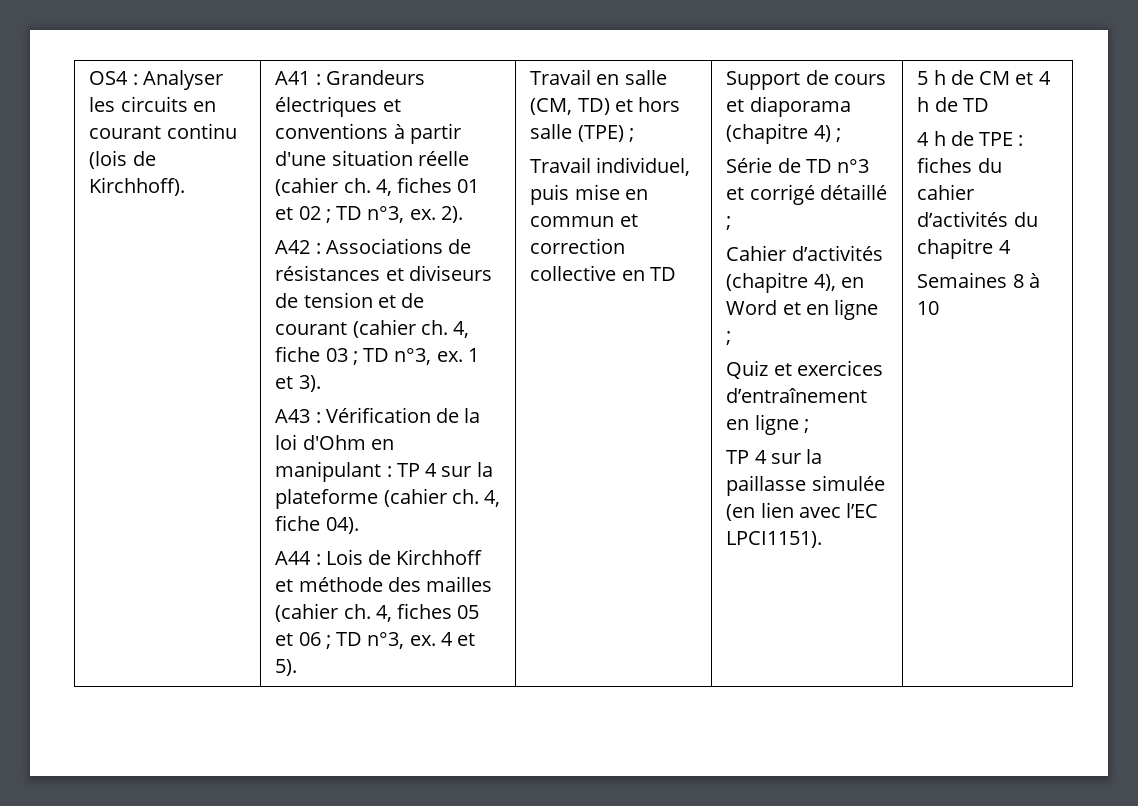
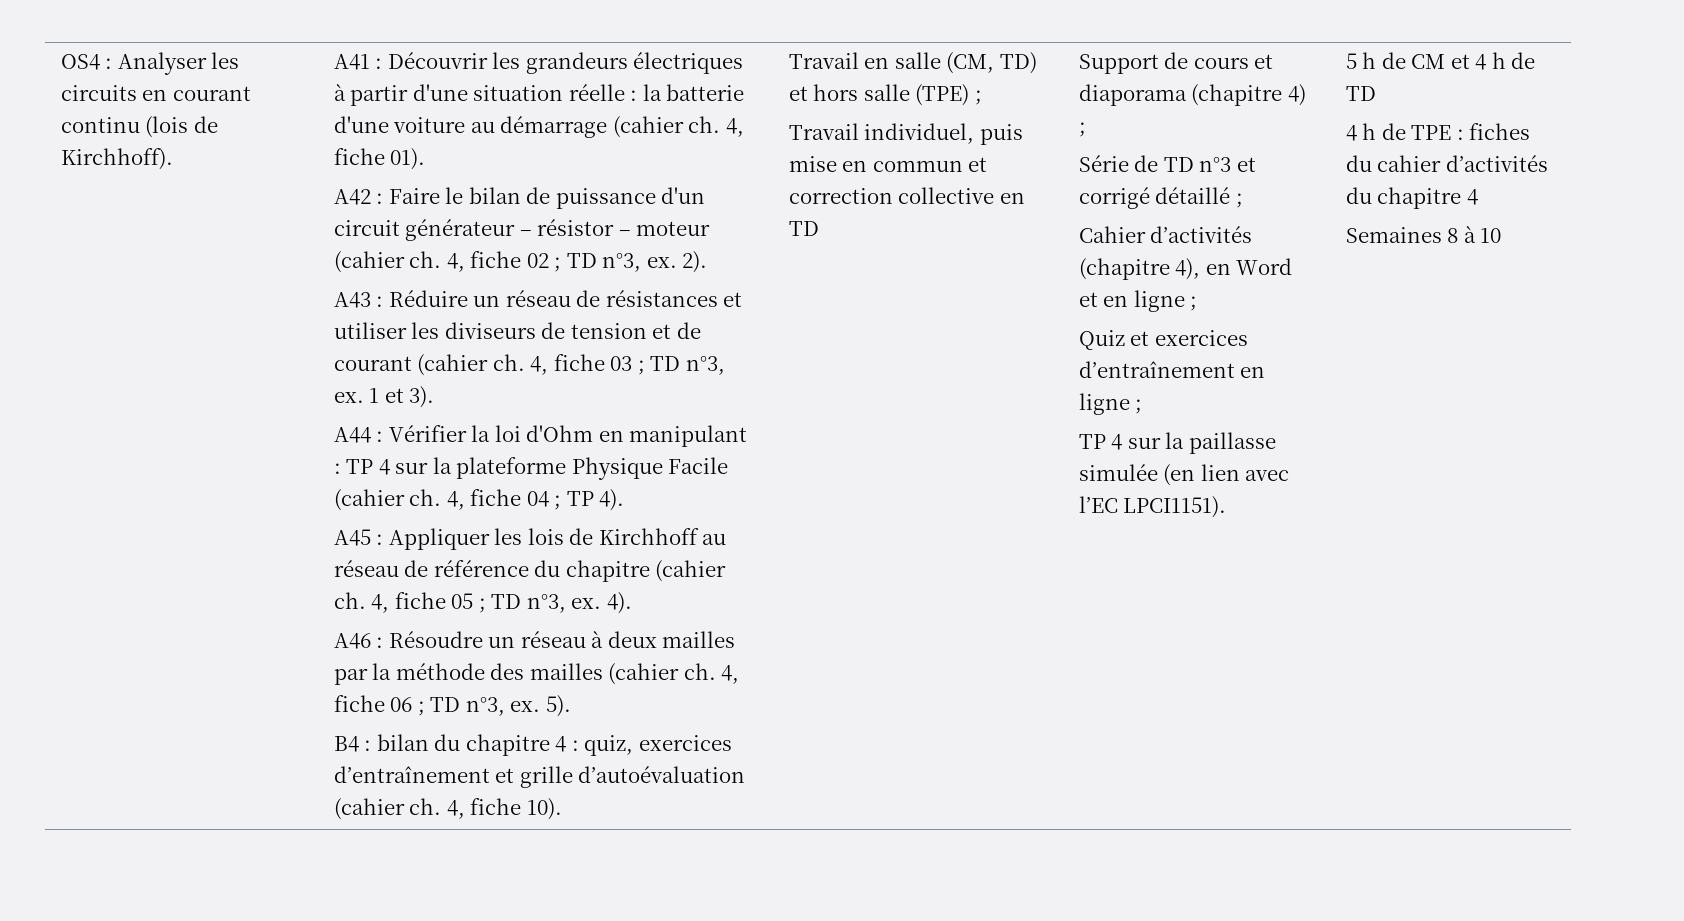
[325,70,425,85] [275,96,401,117] [275,123,389,139] Grandeurs électriques et conventions -> [387,52,744,74] Découvrir les grandeurs électriques
[275,177,480,196] [275,207,294,220] (cahier ch. 4, fiches 01 et -> [630,84,745,101] [333,116,744,138] [333,148,426,170] [333,187,706,209] [333,219,711,241] [333,251,522,273] : la batterie d'une voiture au démarrage (cahier ch. 4, fiche 01). // A42 : Faire le bilan de puissance d'un circuit générateur – résistor – moteur (cahier ch. 4, fiche
[275,238,443,254] A42 : Associations -> [333,290,571,308] A43 : Réduire un réseau
(404, 274) none -> [333,322,440,339] utiliser les
[275,407,460,423] A43 : Vérification de -> [333,425,467,443] A44 : Vérifier
[383,488,501,507] [275,515,359,534] [275,549,483,565] [275,579,294,592] (cahier ch. 4, fiche 04). // A44 : Lois de Kirchhoff et -> [571,457,729,480] [333,489,625,511] [333,528,727,550] [333,560,727,582] [333,592,632,614] [333,631,736,649] [333,663,392,685] Physique Facile (cahier ch. 4, fiche 04 ; TP 4). // A45 : Appliquer les lois de Kirchhoff au réseau de référence du chapitre (cahier ch. 4, fiche 05 ; TD n°3, ex. 4). // A46 : Résoudre un réseau à deux mailles par la
[397,603,480,619] [275,633,294,646] fiches 05 et -> [333,695,385,712] fiche
[440,632,476,646] [275,659,298,676] 4 et 5). -> [545,695,571,717] [333,734,732,756] [333,766,746,788] [333,798,562,820] 5). // B4 : bilan du chapitre 4 : quiz, exercices d’entraînement et grille d’autoévaluation (cahier ch. 4, fiche 10).

